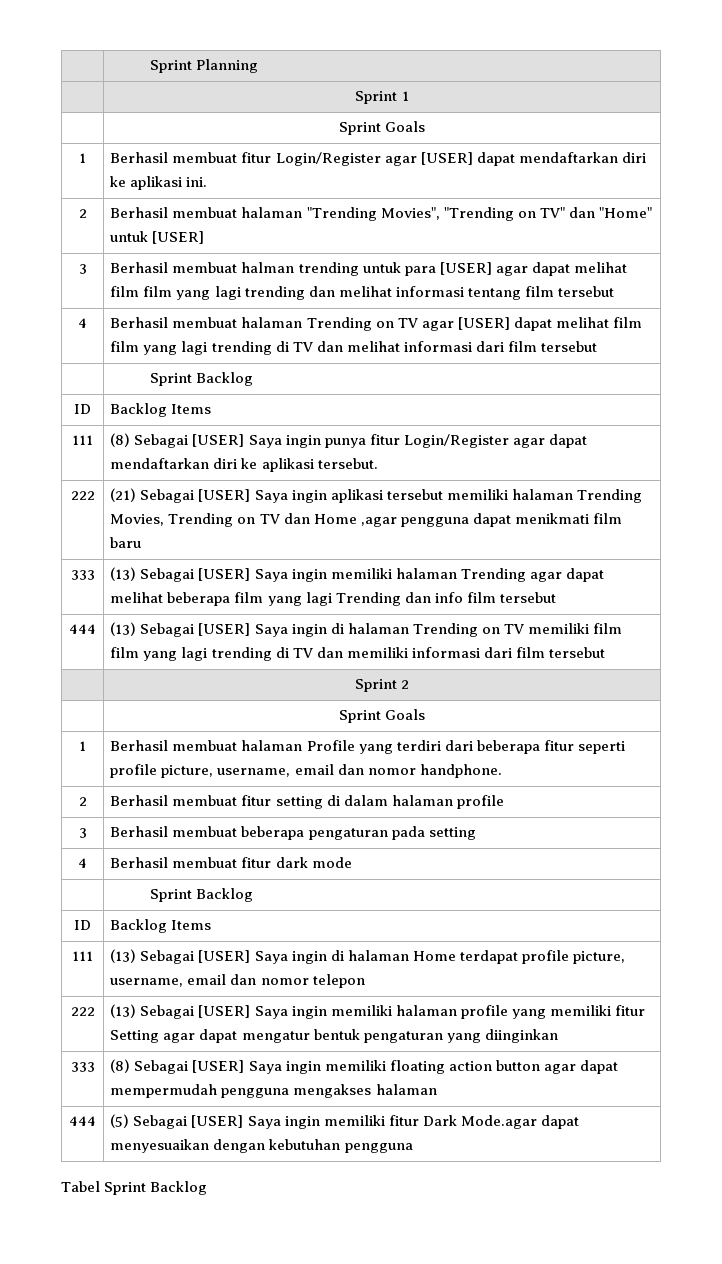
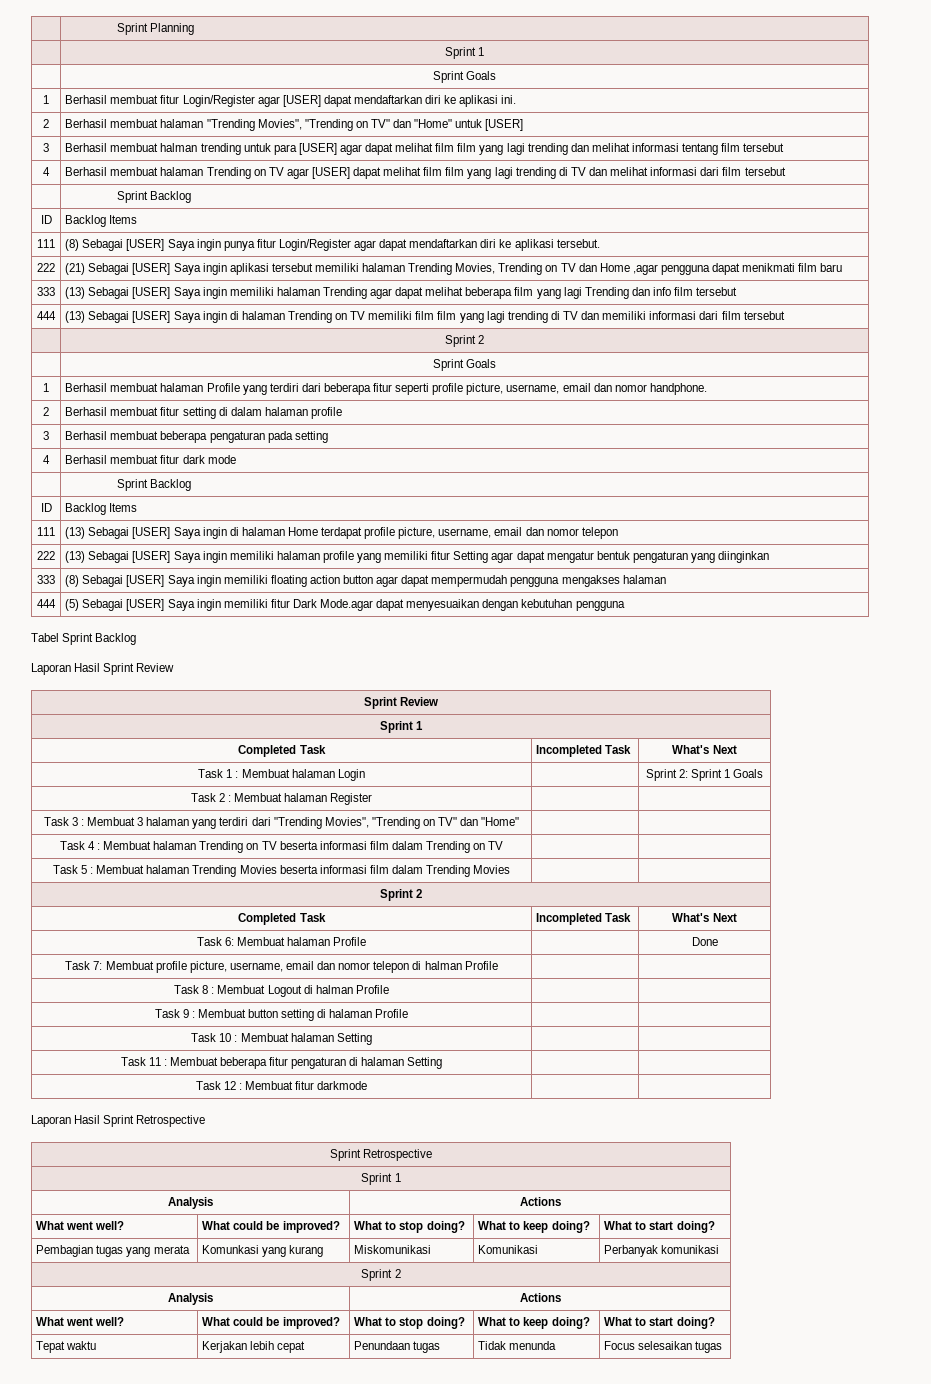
(208, 1188) none -> [31,663,175,675] [363,697,439,709] [379,721,424,733] [238,745,326,757] [536,745,632,757] [672,745,737,754] [198,769,365,781] [645,769,764,781] [190,793,373,805] [43,817,520,829] [59,841,504,853] [52,865,511,877] [379,889,423,901] [238,913,326,925] [536,913,632,925] [672,913,737,922] [196,937,367,946] [691,937,718,946] [65,961,498,973] [174,985,389,997] [154,1009,409,1021] [191,1033,372,1045] [120,1057,443,1069] [195,1081,368,1090] [31,1115,206,1127] [329,1149,433,1161] [361,1173,401,1185] [168,1197,213,1209] [519,1197,561,1206] [36,1221,125,1230] [202,1221,340,1233] [354,1221,465,1233] [478,1221,590,1233] [604,1221,715,1233] [36,1245,190,1257] [202,1245,324,1257] [354,1245,432,1254] [478,1245,539,1254] [604,1245,720,1257] [361,1269,401,1281] [168,1293,213,1305] [519,1293,561,1302] [36,1317,125,1326] [202,1317,340,1329] [354,1317,465,1329] [478,1317,590,1329] [604,1317,715,1329] [36,1341,97,1353] [202,1341,306,1353] [354,1341,441,1353] [478,1341,557,1350] [604,1341,723,1353] // Laporan Hasil Sprint Review // Sprint Review // Sprint 1 // Completed Task | Incompleted Task | What's Next // Task 1 : Membuat halaman Login | | Sprint 2: Sprint 1 Goals // Task 2 : Membuat halaman Register | | // Task 3 : Membuat 3 halaman yang terdiri dari "Trending Movies", "Trending on TV" dan "Home" | | // Task 4 : Membuat halaman Trending on TV beserta informasi film dalam Trending on TV | | // Task 5 : Membuat halaman Trending Movies beserta informasi film dalam Trending Movies | | // Sprint 2 // Completed Task | Incompleted Task | What's Next // Task 6: Membuat halaman Profile | | Done // Task 7: Membuat profile picture, username, email dan nomor telepon di halman Profile | | // Task 8 : Membuat Logout di halman Profile | | // Task 9 : Membuat button setting di halaman Profile | | // Task 10 : Membuat halaman Setting | | // Task 11 : Membuat beberapa fitur pengaturan di halaman Setting | | // Task 12 : Membuat fitur darkmode | | // Laporan Hasil Sprint Retrospective // Sprint Retrospective // Sprint 1 // Analysis | Actions // What went well? | What could be improved? | What to stop doing? | What to keep doing? | What to start doing? // Pembagian tugas yang merata | Komunkasi yang kurang | Miskomunikasi | Komunikasi | Perbanyak komunikasi // Sprint 2 // Analysis | Actions // What went well? | What could be improved? | What to stop doing? | What to keep doing? | What to start doing? // Tepat waktu | Kerjakan lebih cepat | Penundaan tugas | Tidak menunda | Focus selesaikan tugas

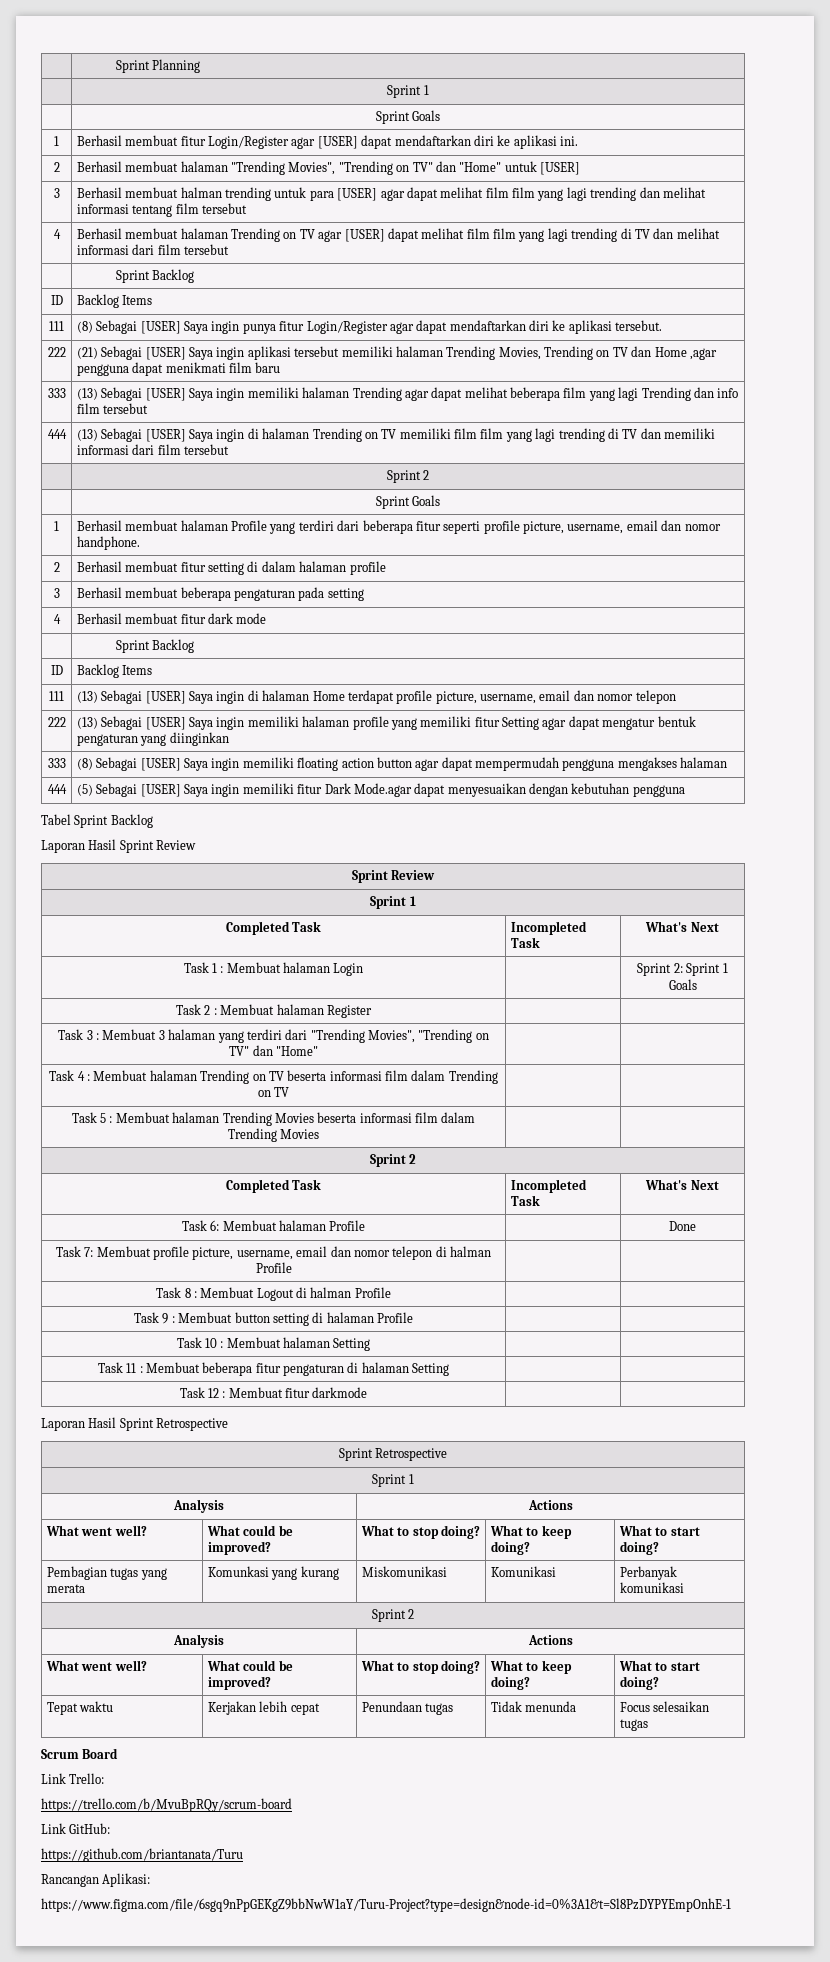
(723, 1347) none -> [41,1748,119,1759] [41,1773,105,1784] [41,1798,292,1812] [41,1823,111,1834] [41,1848,243,1862] [41,1873,151,1887] [41,1898,731,1912] // Scrum Board // Link Trello: // https://trello.com/b/MvuBpRQy/scrum-board // Link GitHub: // https://github.com/briantanata/Turu // Rancangan Aplikasi: // https://www.figma.com/file/6sgq9nPpGEKgZ9bbNwW1aY/Turu-Project?type=design&node-id=0%3A1&t=Sl8PzDYPYEmpOnhE-1

